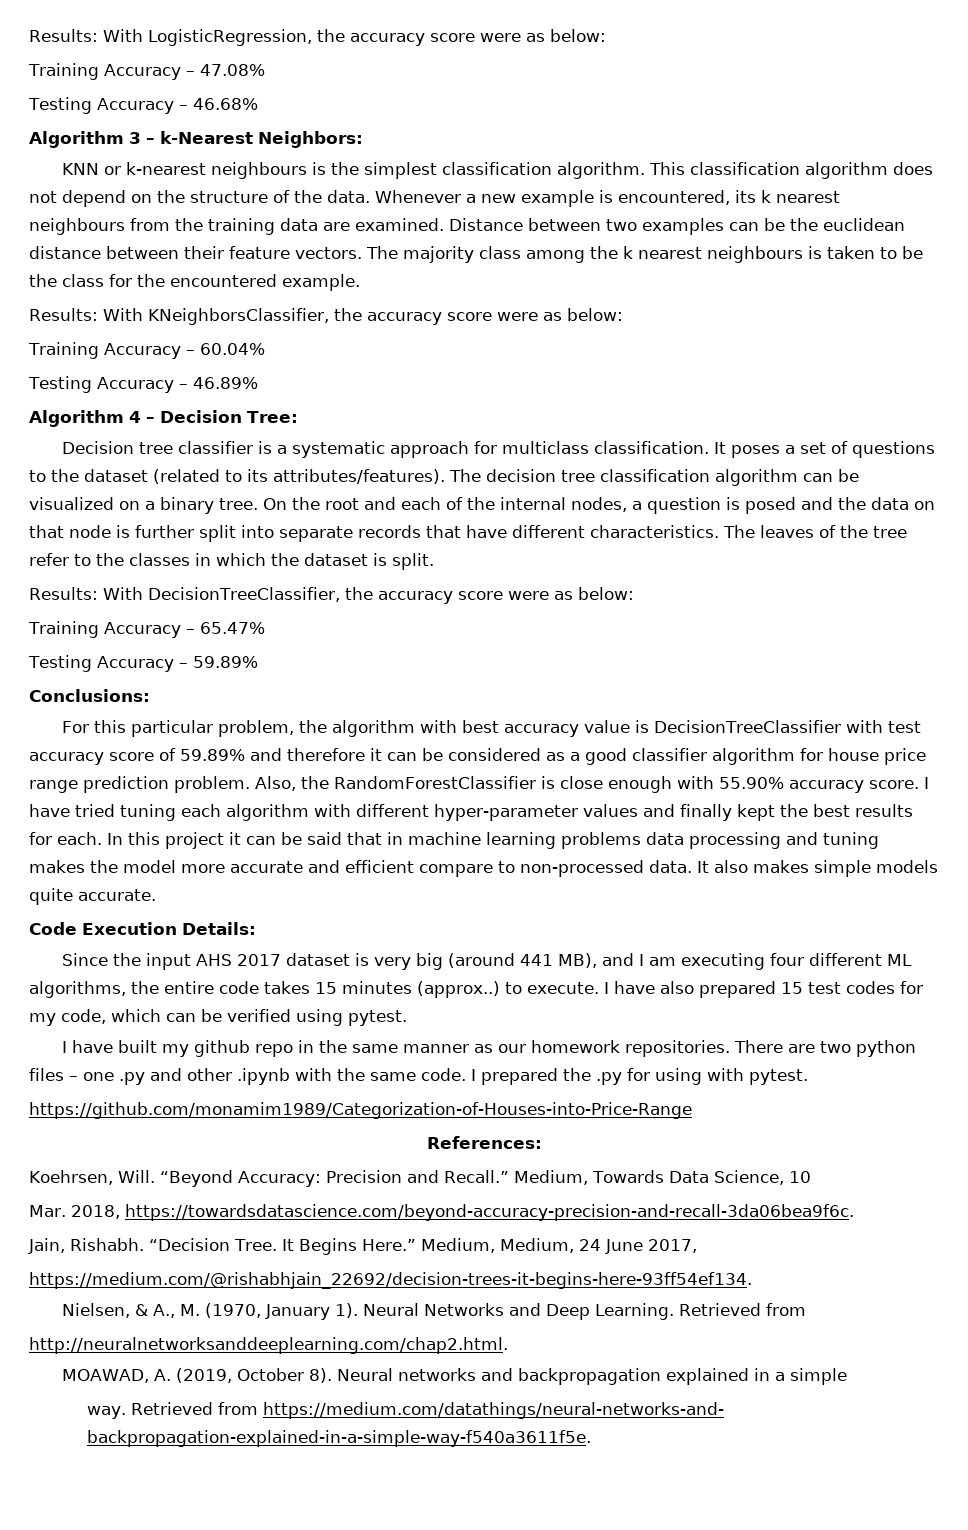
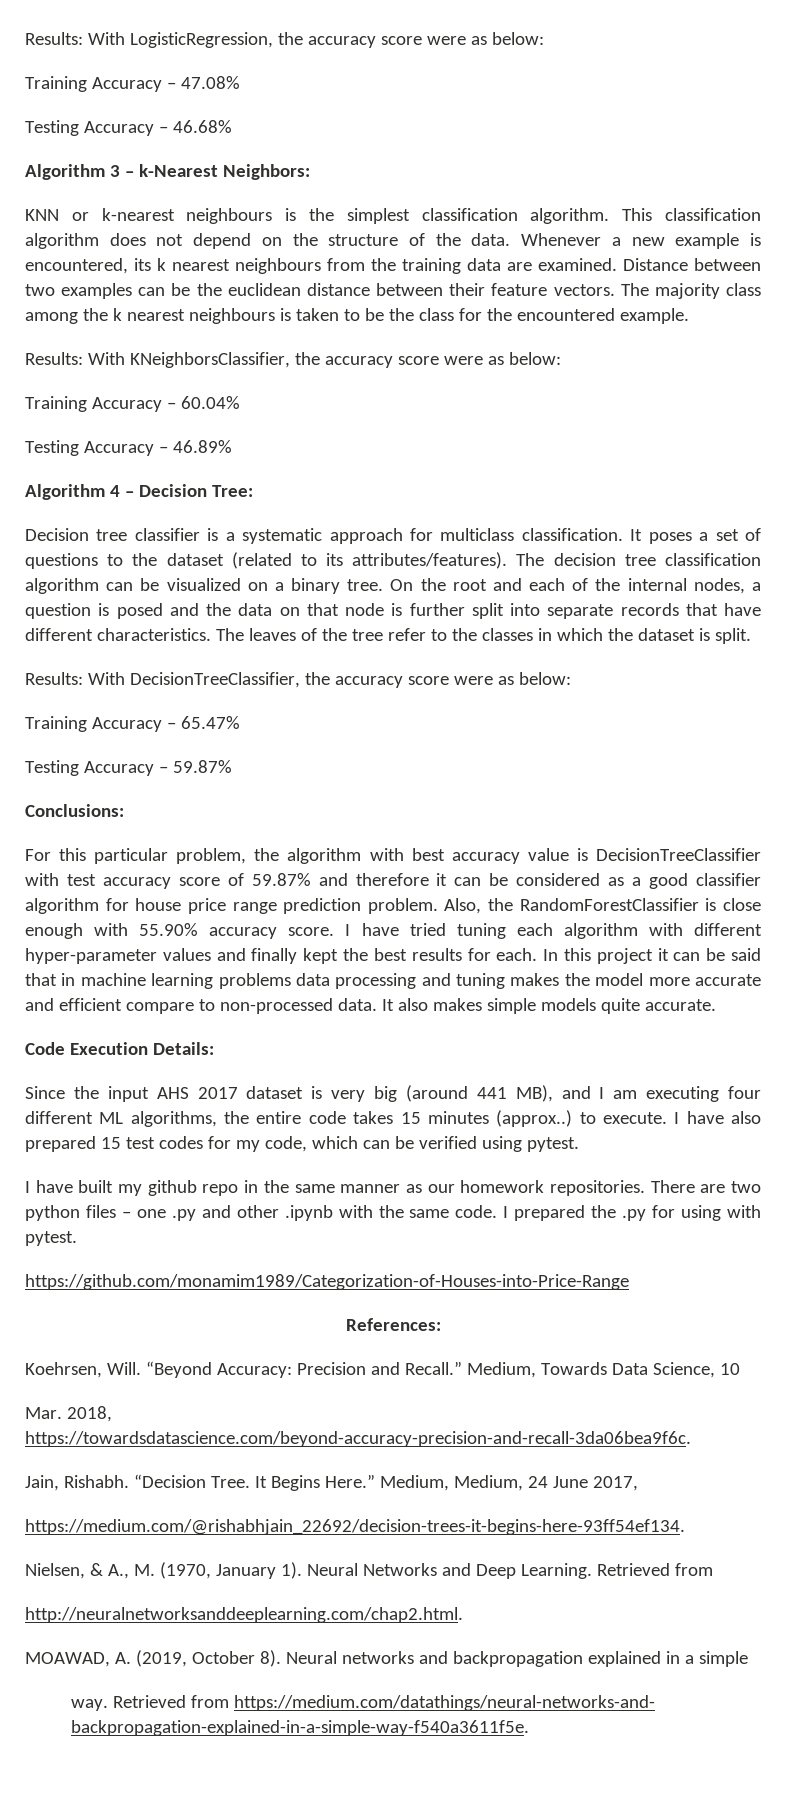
[192,656,258,668] 59.89% -> [172,760,232,773] 59.87%
[180,749,245,761] 59.89% -> [251,873,311,886] 59.87%

